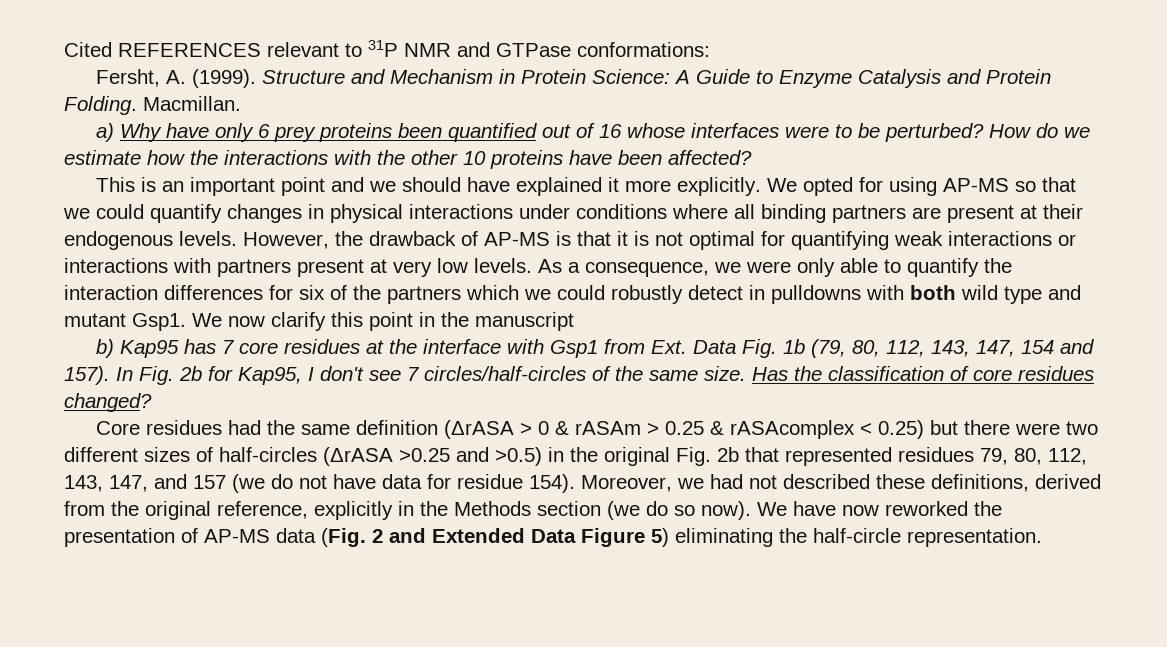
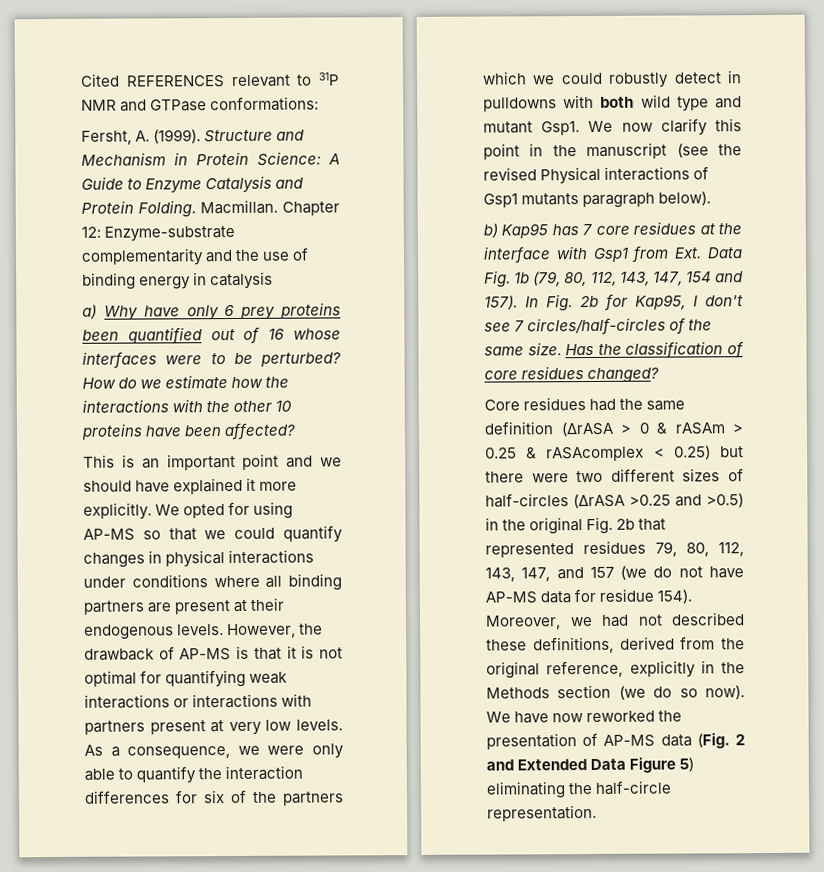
(241, 103) none -> [282,201,340,216] [81,225,236,242] [81,247,310,266] [82,271,274,290] Chapter 12: Enzyme-substrate complementarity and the use of binding energy in catalysis
(574, 321) none -> [676,143,742,158] [483,166,710,185] [483,191,712,209] (see the revised Physical interactions of Gsp1 mutants paragraph below).
(376, 481) none -> [485,591,537,604] AP-MS

